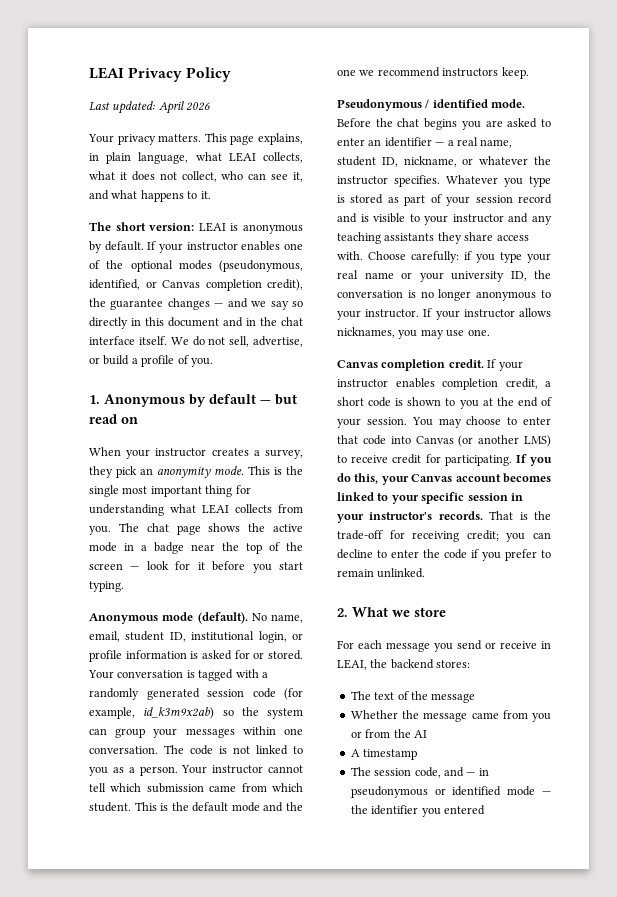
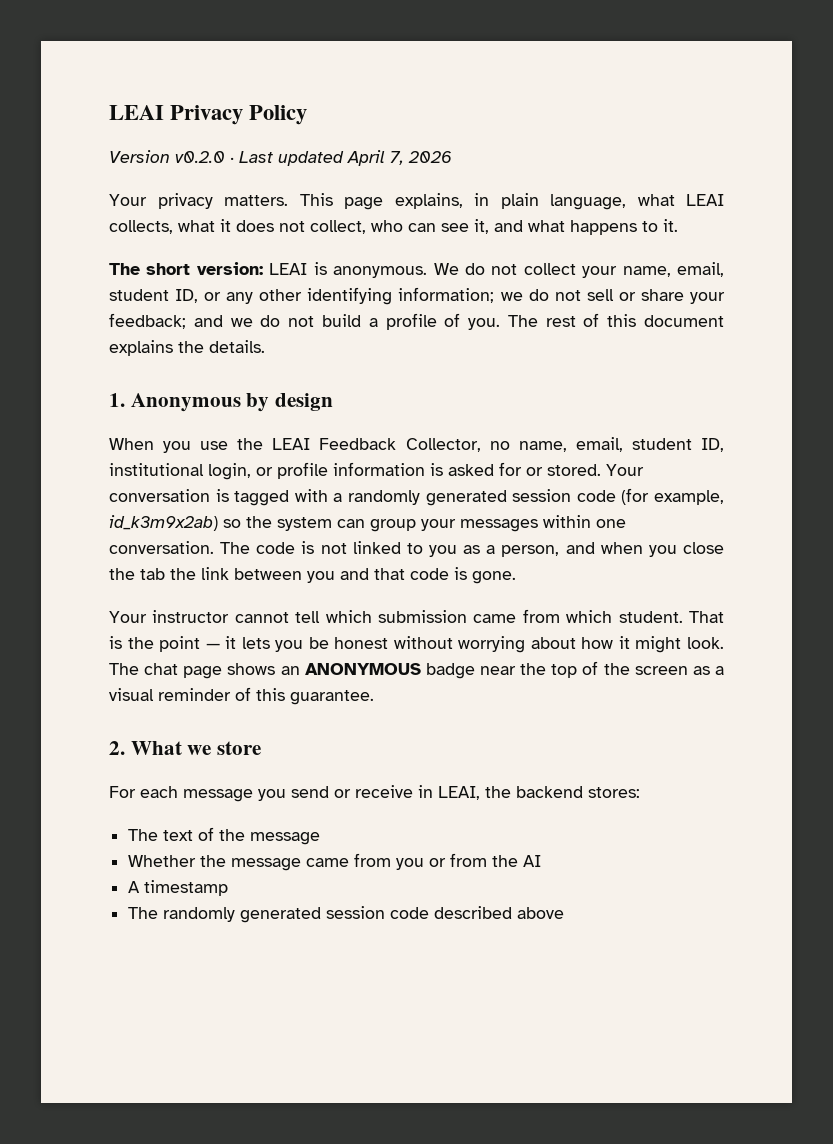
[89,101,184,114] Last updated: April -> [109,150,404,166] Version v0.2.0 · Last updated April 7,
[243,224,303,234] [89,241,303,253] [89,260,303,272] [89,279,303,291] [89,298,303,310] [89,317,303,329] [89,336,303,347] [89,357,100,364] anonymous by default. If your instructor enables one of the optional modes (pseudonymous, identified, or Canvas completion credit), the guarantee changes — and we say so directly in this document and in the chat interface itself. We do not sell, advertise, or -> [333,262,724,278] [109,287,726,305] [109,313,315,329] anonymous. We do not collect your name, email, student ID, or any other identifying information; we do not sell or share your feedback; and we do not
[89,394,297,407] [89,414,138,424] [89,447,303,459] [89,466,303,478] [89,485,251,497] [89,504,303,516] [89,523,303,535] [89,542,303,554] [89,561,303,573] [89,581,124,592] [89,612,267,624] // 1. Anonymous by default — but read on // When your instructor creates a survey, they pick an anonymity mode. This is the single most important thing for understanding what LEAI collects from you. The chat page shows the active mode in a badge near the top of the screen — look for it before you start typing. // Anonymous mode (default). No -> [507,313,724,327] [109,340,265,356] [109,393,334,412] [109,438,510,453] The rest of this document explains the details. // 1. Anonymous by design // When you use the LEAI Feedback Collector, no
[139,766,178,776] person. -> [501,542,724,557] [109,567,516,584] person, and when you close the tab the link between you and that code is gone. //
[134,802,303,812] [337,67,529,79] [337,99,526,111] [337,118,551,130] [337,137,513,148] [337,156,551,167] [337,175,551,187] [337,194,552,206] [337,213,552,225] [337,232,529,244] [337,251,551,263] [337,270,551,282] [337,289,551,301] [337,308,551,320] [337,327,490,339] [337,359,523,371] [337,378,551,390] [337,397,552,409] [337,416,551,428] [337,435,551,447] [337,454,552,466] [337,473,551,485] [337,492,523,504] [337,511,551,523] [337,530,551,542] [337,549,551,561] [337,568,426,578] This is the default mode and the one we recommend instructors keep. // Pseudonymous / identified mode. Before the chat begins you are asked to enter an identifier — a real name, student ID, nickname, or whatever the instructor specifies. Whatever you type is stored as part of your session record and is visible to your instructor and any teaching assistants they share access with. Choose carefully: if you type your real name or your university ID, the conversation is no longer anonymous to your instructor. If your instructor allows nicknames, you may use one. // Canvas completion credit. If your instructor enables completion credit, a short code is shown to you at the end of your session. You may choose to enter that code into Canvas (or another LMS) to receive credit for participating. If you do this, your Canvas account becomes linked to your specific session in your instructor's records. That is the trade-off for receiving credit; you can decline to enter the code if you prefer to remain unlinked. -> [688,611,724,623] [109,636,724,653] [109,661,724,679] [109,687,374,705] That is the point — it lets you be honest without worrying about how it might look. The chat page shows an ANONYMOUS badge near the top of the screen as a visual reminder of this guarantee.
[374,767,489,778] [350,786,551,798] [350,805,485,817] session code, and — in pseudonymous or identified mode — the identifier you entered -> [163,906,565,923] randomly generated session code described above

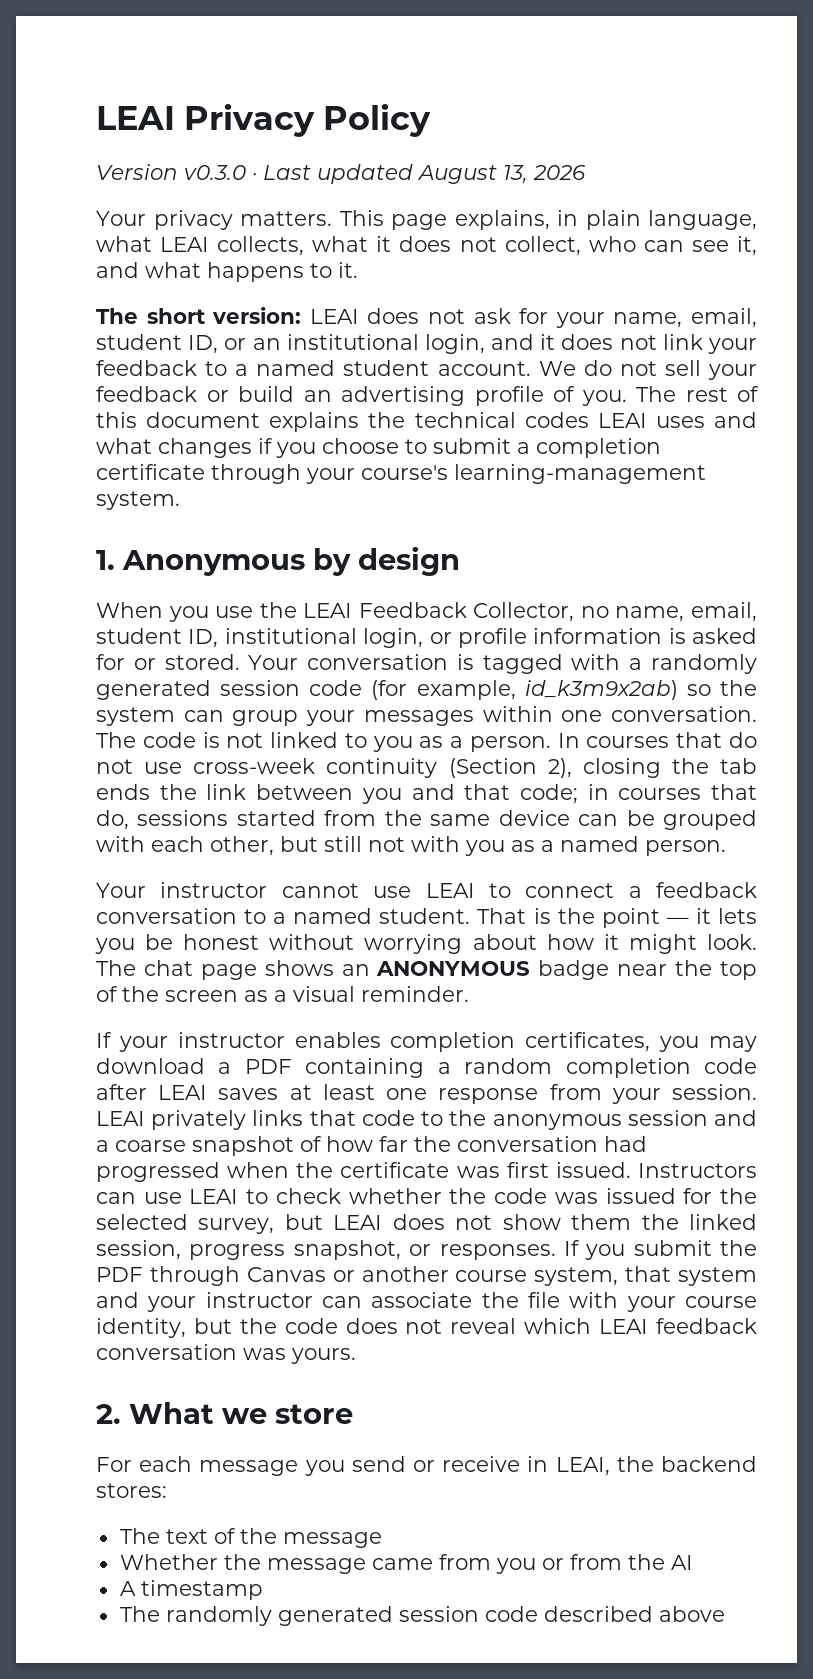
[175,151,225,163] v0.2.0 -> [184,165,246,180] v0.3.0
[347,150,404,166] April 7, -> [417,165,528,184] August 13,
[313,262,576,278] is anonymous. We do not collect -> [367,308,549,324] does not ask for
[226,287,726,305] [109,313,378,329] any other identifying information; we do not sell or share your feedback; and we do not build a -> [252,334,757,354] [96,360,758,380] [96,386,465,406] an institutional login, and it does not link your feedback to a named student account. We do not sell your feedback or build an advertising
[209,340,265,353] details. -> [414,412,757,428] [96,438,661,458] [96,464,706,484] [96,491,180,510] technical codes LEAI uses and what changes if you choose to submit a completion certificate through your course's learning-management system.
[501,542,724,557] person, and when you close -> [469,732,757,752] [96,758,661,778] person. In courses that do not use cross-week continuity (Section 2), closing
(165, 574) none -> [96,784,150,800] ends
[410,567,516,584] [109,609,613,623] code is gone. // Your instructor cannot tell which submission came from which -> [519,784,757,804] [96,810,758,830] [96,836,726,856] [96,882,757,898] [96,908,373,924] code; in courses that do, sessions started from the same device can be grouped with each other, but still not with you as a named person. // Your instructor cannot use LEAI to connect a feedback conversation to a named
[158,687,374,705] reminder of this guarantee. -> [361,986,469,1002] [96,1032,757,1052] [96,1058,758,1078] [96,1084,757,1104] [96,1110,757,1130] [96,1136,647,1156] [96,1162,757,1182] [96,1188,758,1204] [96,1214,758,1234] [96,1240,757,1260] [96,1266,757,1286] [96,1292,757,1312] [96,1318,758,1338] [96,1344,356,1364] reminder. // If your instructor enables completion certificates, you may download a PDF containing a random completion code after LEAI saves at least one response from your session. LEAI privately links that code to the anonymous session and a coarse snapshot of how far the conversation had progressed when the certificate was first issued. Instructors can use LEAI to check whether the code was issued for the selected survey, but LEAI does not show them the linked session, progress snapshot, or responses. If you submit the PDF through Canvas or another course system, that system and your instructor can associate the file with your course identity, but the code does not reveal which LEAI feedback conversation was yours.

